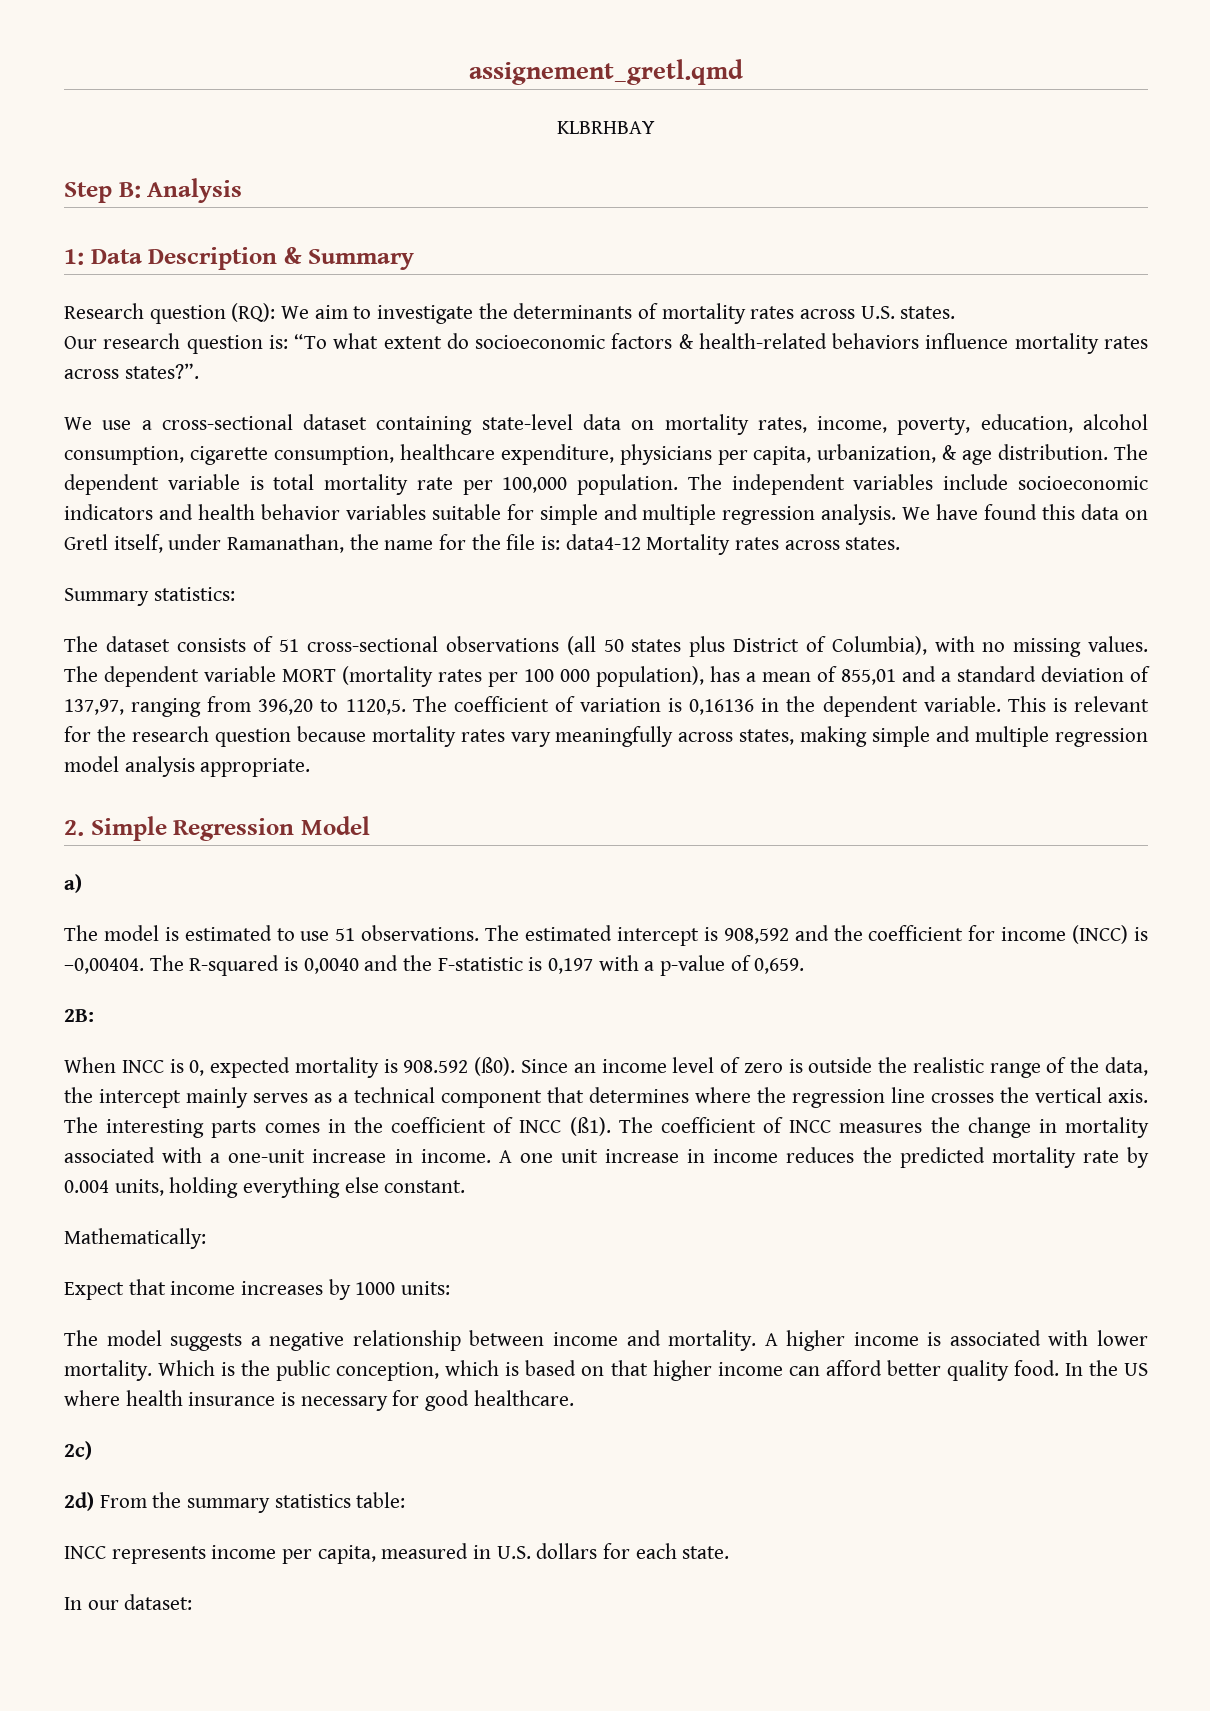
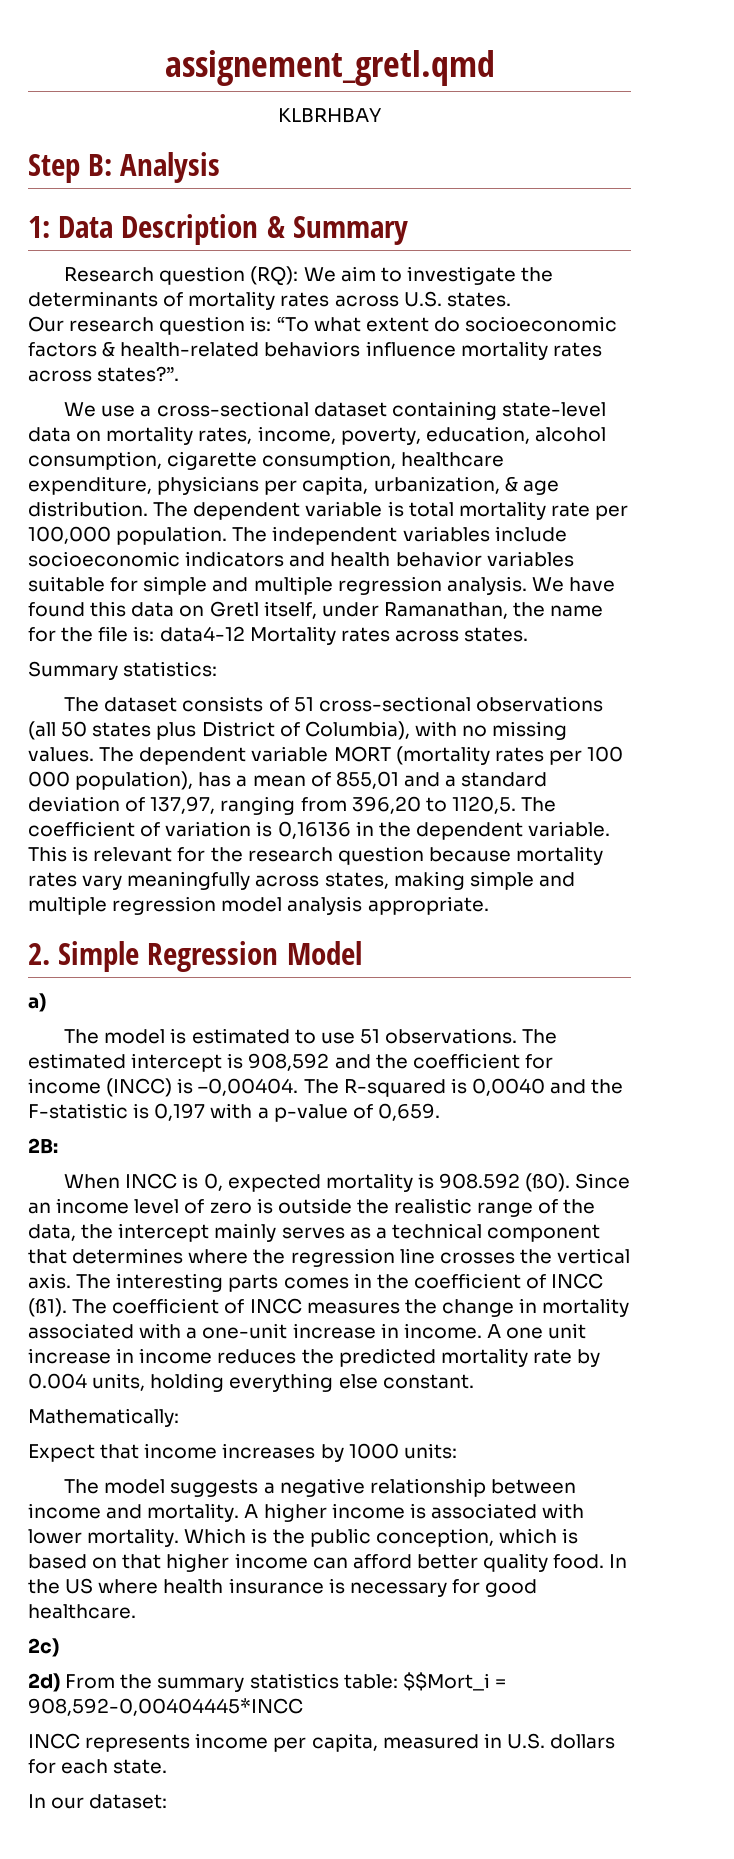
(406, 1500) none -> [402,1672,506,1691] [28,1698,303,1716] $$Mort_i = 908,592-0,00404445*INCC

